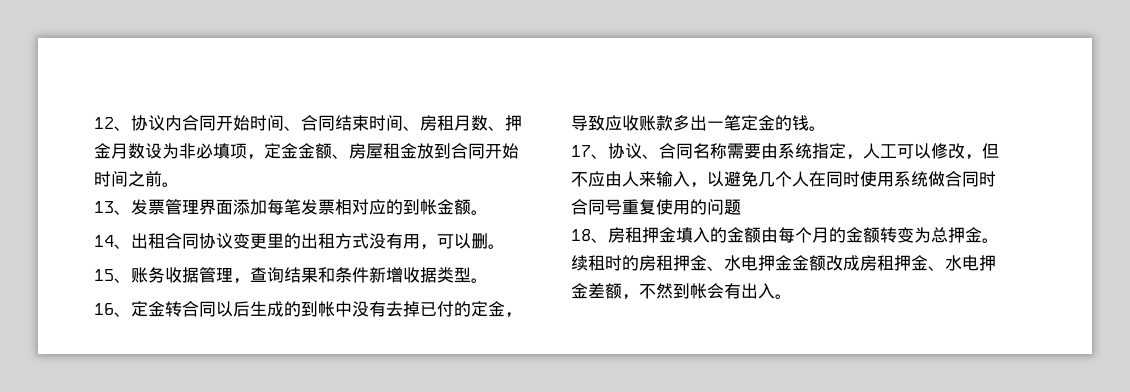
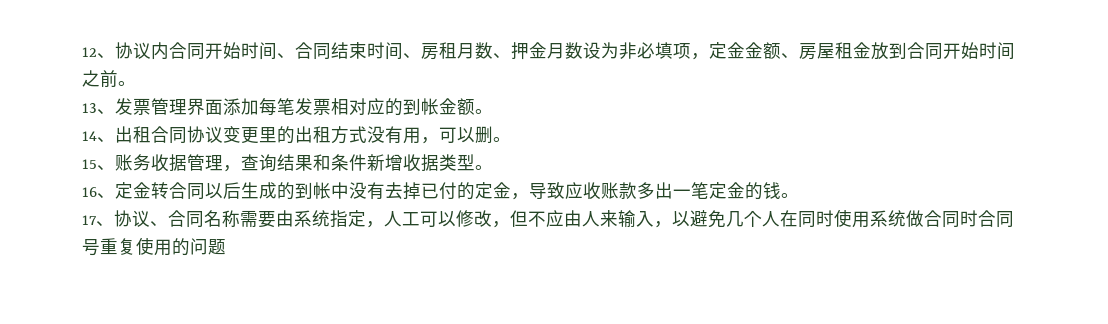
[571,227,999,243] [571,255,996,271] [571,283,792,300] // 18、房租押金填入的金额由每个月的金额转变为总押金。续租时的房租押金、水电押金金额改成房租押金、水电押金差额，不然到帐会有出入。 -> (226, 247) none

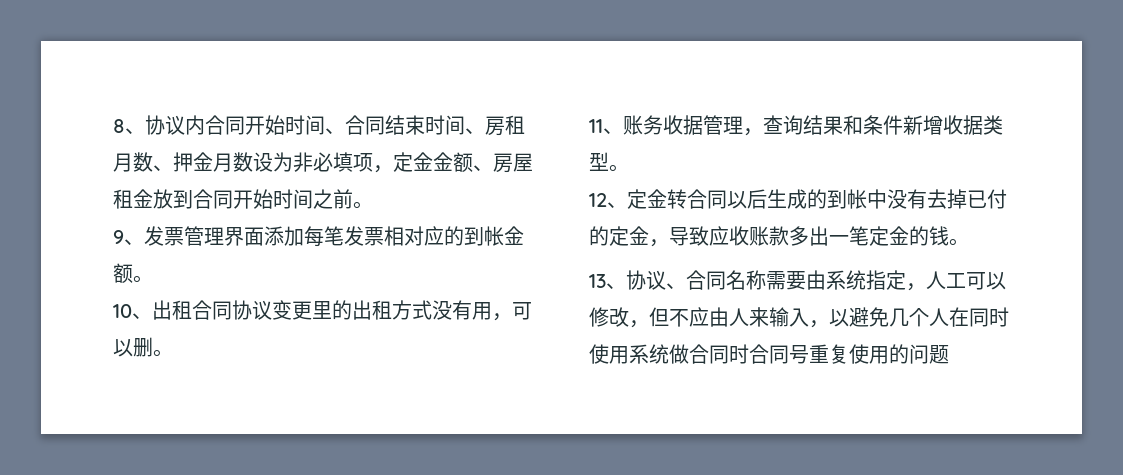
[82,47,97,57] 12 -> [113,119,125,133] 8
[82,103,97,113] 13 -> [113,230,124,244] 9
[82,131,97,141] 14 -> [113,304,132,318] 10
[82,159,97,169] 15 -> [589,119,603,133] 11
[82,187,97,197] 16 -> [589,193,607,207] 12
[82,215,97,225] 17 -> [589,274,606,288] 13

